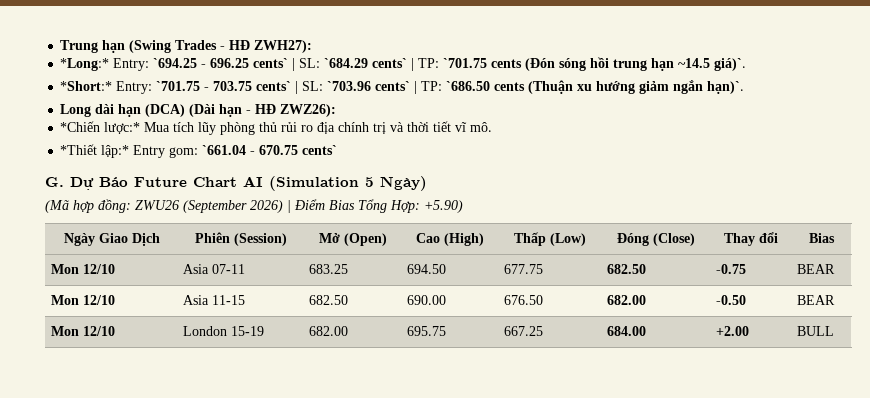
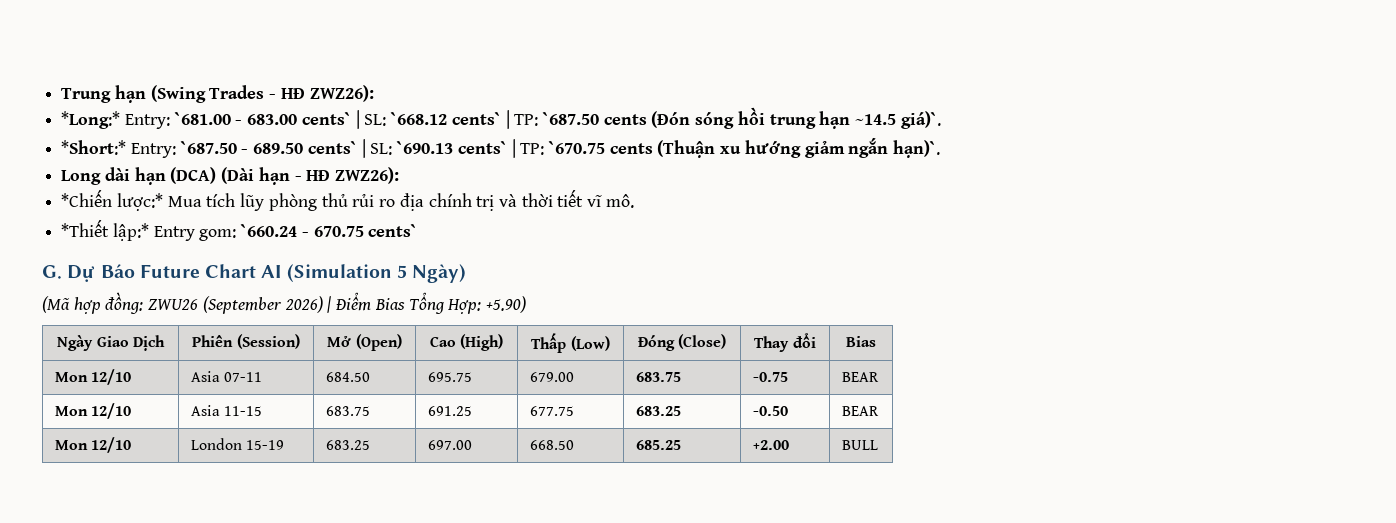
[254,40,313,53] ZWH27): -> [309,85,374,102] ZWZ26):
[153,58,488,71] `694.25 - 696.25 cents` | SL: `684.29 cents` | TP: `701.75 -> [173,110,599,129] `681.00 - 683.00 cents` | SL: `668.12 cents` | TP: `687.50
[156,81,491,94] `701.75 - 703.75 cents` | SL: `703.96 cents` | TP: `686.50 -> [179,139,605,158] `687.50 - 689.50 cents` | SL: `690.13 cents` | TP: `670.75
[202,145,247,155] `661.04 -> [240,224,298,237] `660.24
[308,264,348,274] [406,264,446,274] [503,264,543,274] [606,264,646,274] 683.25 | 694.50 | 677.75 | 682.50 -> [325,372,370,382] [427,372,472,382] [529,372,574,382] [635,372,681,382] 684.50 | 695.75 | 679.00 | 683.75
[308,295,348,305] [406,295,446,305] [503,295,543,305] [606,295,646,305] 682.50 | 690.00 | 676.50 | 682.00 -> [325,406,370,416] [427,406,472,416] [529,406,574,416] [635,406,681,416] 683.75 | 691.25 | 677.75 | 683.25
[308,326,348,336] [406,326,446,336] [503,326,543,336] [606,326,646,336] 682.00 | 695.75 | 667.25 | 684.00 -> [325,440,370,450] [427,440,472,450] [529,440,574,450] [635,440,681,450] 683.25 | 697.00 | 668.50 | 685.25

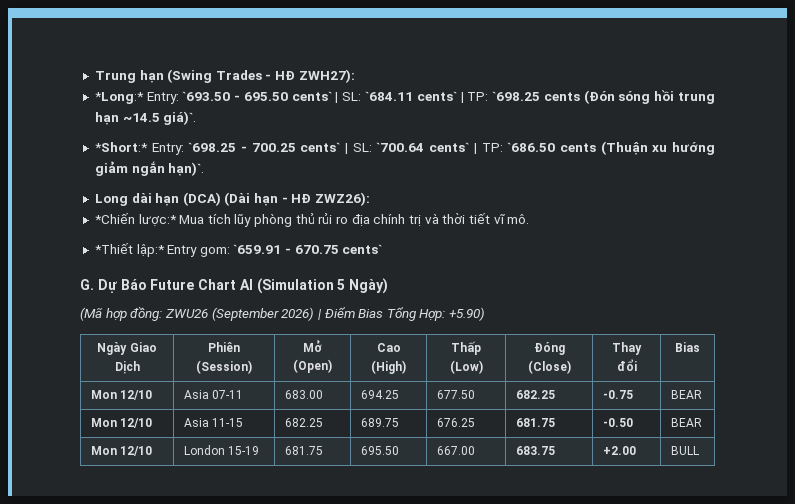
[309,85,374,102] ZWZ26): -> [298,69,355,83] ZWH27):
[173,110,599,129] `681.00 - 683.00 cents` | SL: `668.12 cents` | TP: `687.50 -> [182,91,541,103] `693.50 - 695.50 cents` | SL: `684.11 cents` | TP: `698.25
[179,139,605,158] `687.50 - 689.50 cents` | SL: `690.13 cents` | TP: `670.75 -> [188,142,556,154] `698.25 - 700.25 cents` | SL: `700.64 cents` | TP: `686.50
[240,224,298,237] `660.24 -> [233,244,282,254] `659.91
[325,372,370,382] [427,372,472,382] [529,372,574,382] [635,372,681,382] 684.50 | 695.75 | 679.00 | 683.75 -> [284,390,323,399] [360,390,399,399] [436,390,475,399] [515,390,555,399] 683.00 | 694.25 | 677.50 | 682.25
[325,406,370,416] [427,406,472,416] [529,406,574,416] [635,406,681,416] 683.75 | 691.25 | 677.75 | 683.25 -> [284,418,323,427] [360,418,399,427] [436,418,475,427] [515,418,555,427] 682.25 | 689.75 | 676.25 | 681.75
[325,440,370,450] [427,440,472,450] [529,440,574,450] [635,440,681,450] 683.25 | 697.00 | 668.50 | 685.25 -> [284,446,323,455] [360,446,399,455] [436,446,475,455] [515,446,555,455] 681.75 | 695.50 | 667.00 | 683.75

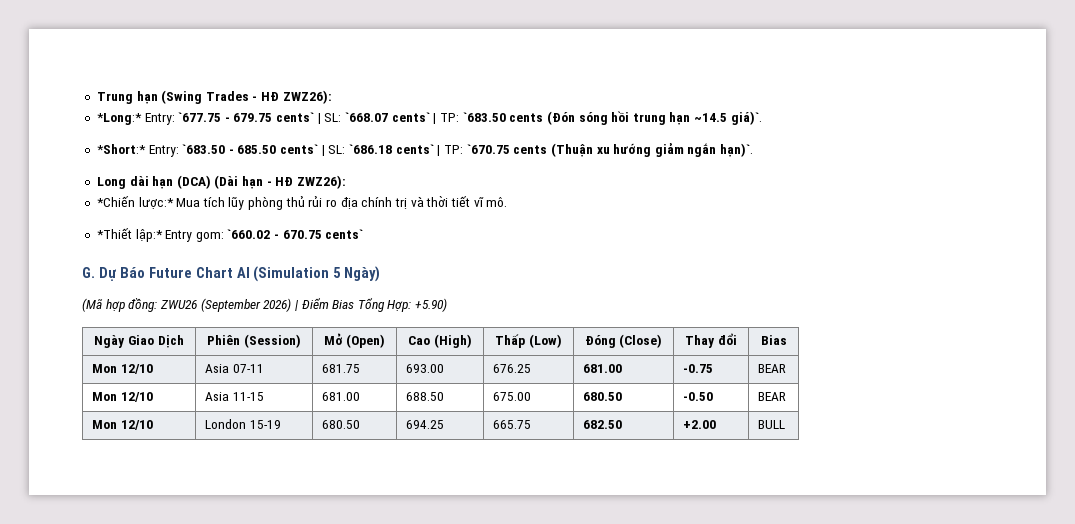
[298,69,355,83] ZWH27): -> [282,90,332,104] ZWZ26):
[182,91,541,103] `693.50 - 695.50 cents` | SL: `684.11 cents` | TP: `698.25 -> [178,112,506,124] `677.75 - 679.75 cents` | SL: `668.07 cents` | TP: `683.50
[188,142,556,154] `698.25 - 700.25 cents` | SL: `700.64 cents` | TP: `686.50 -> [182,144,510,156] `683.50 - 685.50 cents` | SL: `686.18 cents` | TP: `670.75
[233,244,282,254] `659.91 -> [227,229,271,239] `660.02
[284,390,323,399] [360,390,399,399] [436,390,475,399] [515,390,555,399] 683.00 | 694.25 | 677.50 | 682.25 -> [322,364,361,373] [406,364,445,373] [493,364,532,373] [583,364,623,373] 681.75 | 693.00 | 676.25 | 681.00
[284,418,323,427] [360,418,399,427] [436,418,475,427] [515,418,555,427] 682.25 | 689.75 | 676.25 | 681.75 -> [322,392,361,401] [406,392,445,401] [493,392,532,401] [583,392,623,401] 681.00 | 688.50 | 675.00 | 680.50
[284,446,323,455] [360,446,399,455] [436,446,475,455] [515,446,555,455] 681.75 | 695.50 | 667.00 | 683.75 -> [322,420,361,429] [406,420,445,429] [493,420,532,429] [583,420,623,429] 680.50 | 694.25 | 665.75 | 682.50

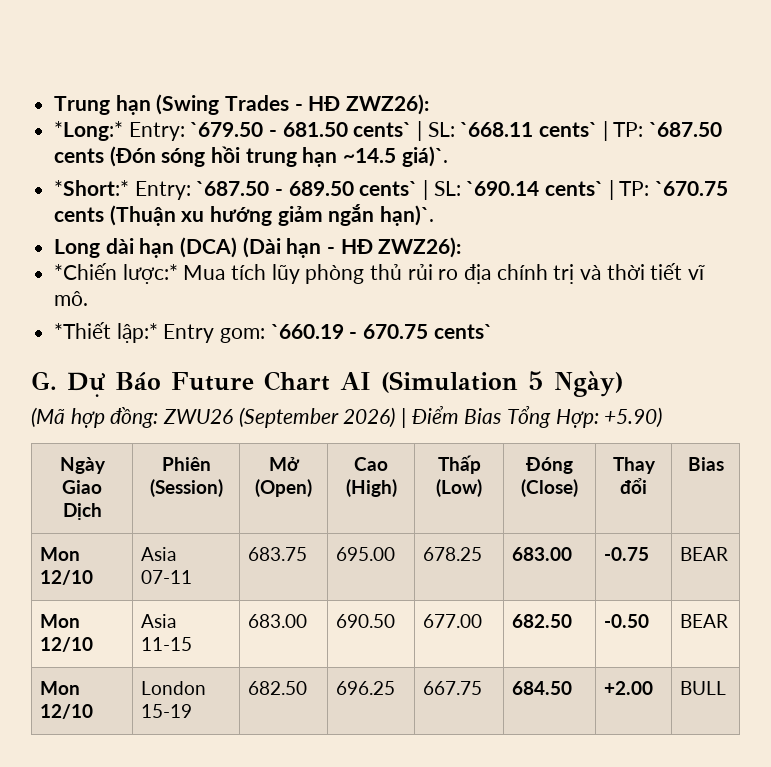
[178,112,506,124] `677.75 - 679.75 cents` | SL: `668.07 cents` | TP: `683.50 -> [190,121,723,141] `679.50 - 681.50 cents` | SL: `668.11 cents` | TP: `687.50
[182,144,393,156] `683.50 - 685.50 cents` | SL: `686.18 -> [196,180,540,200] `687.50 - 689.50 cents` | SL: `690.14
[227,229,271,239] `660.02 -> [270,324,344,339] `660.19
[322,364,361,373] [406,364,445,373] [493,364,532,373] [583,364,623,373] 681.75 | 693.00 | 676.25 | 681.00 -> [248,547,308,561] [336,547,396,561] [423,547,483,561] [512,547,573,561] 683.75 | 695.00 | 678.25 | 683.00
[322,392,361,401] [406,392,445,401] [493,392,532,401] [583,392,623,401] 681.00 | 688.50 | 675.00 | 680.50 -> [248,614,308,628] [336,614,396,628] [423,614,483,628] [512,614,573,628] 683.00 | 690.50 | 677.00 | 682.50
[322,420,361,429] [406,420,445,429] [493,420,532,429] [583,420,623,429] 680.50 | 694.25 | 665.75 | 682.50 -> [248,681,308,695] [336,681,396,695] [423,681,483,695] [512,681,573,695] 682.50 | 696.25 | 667.75 | 684.50

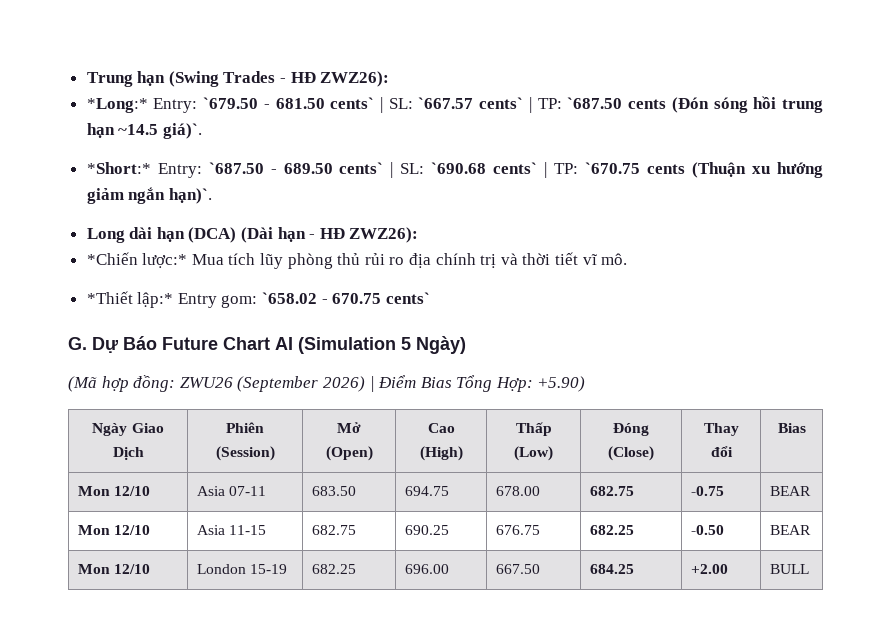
[460,122,534,137] `668.11 -> [418,97,474,109] `667.57
[466,181,540,196] `690.14 -> [431,162,487,174] `690.68
[270,324,344,339] `660.19 -> [262,292,318,304] `658.02
[248,547,308,561] [336,547,396,561] [423,547,483,561] [512,547,573,561] 683.75 | 695.00 | 678.25 | 683.00 -> [312,486,357,496] [405,486,450,496] [496,486,541,496] [590,486,635,496] 683.50 | 694.75 | 678.00 | 682.75
[248,614,308,628] [336,614,396,628] [423,614,483,628] [512,614,573,628] 683.00 | 690.50 | 677.00 | 682.50 -> [312,525,357,535] [405,525,450,535] [496,525,541,535] [590,525,635,535] 682.75 | 690.25 | 676.75 | 682.25
[248,681,308,695] [336,681,396,695] [423,681,483,695] [512,681,573,695] 682.50 | 696.25 | 667.75 | 684.50 -> [312,564,357,574] [405,564,450,574] [496,564,541,574] [590,564,635,574] 682.25 | 696.00 | 667.50 | 684.25

